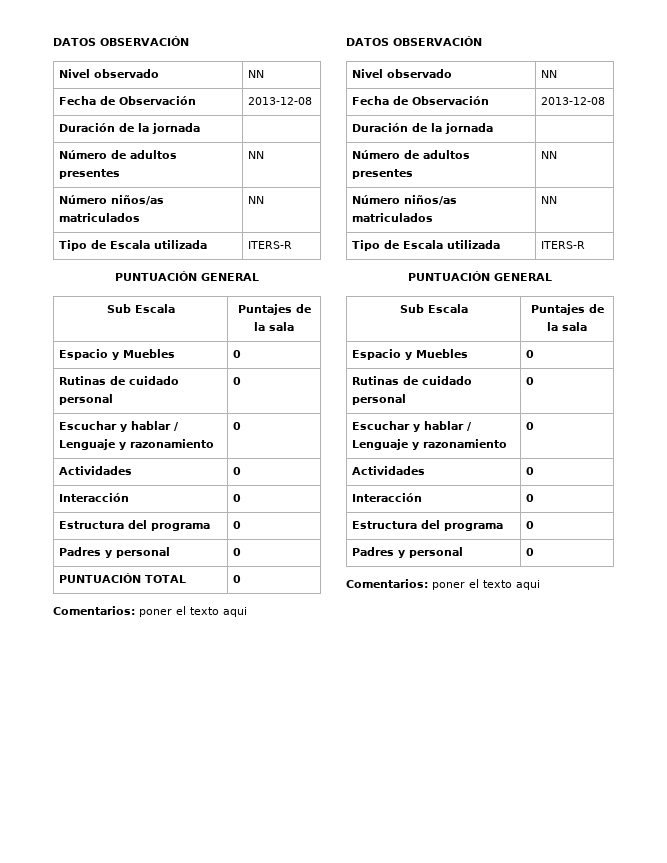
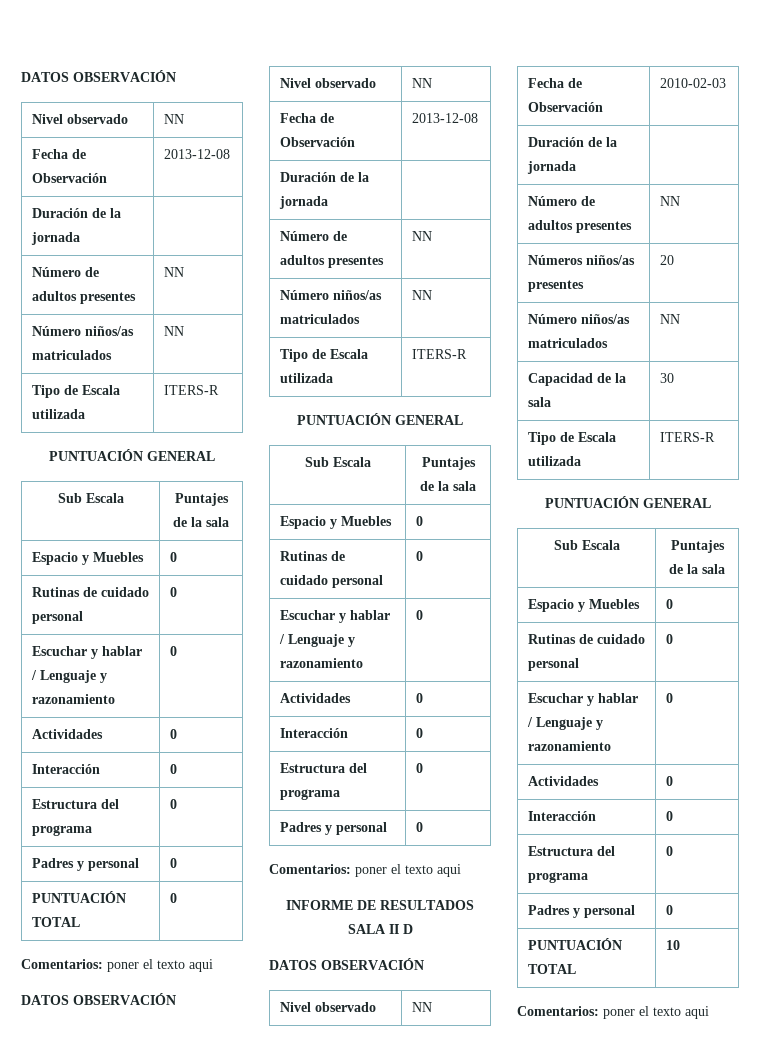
(540, 585) none -> [286,900,474,910] [347,924,413,934] [269,958,424,970] [279,1002,376,1012] [411,1002,432,1012] [527,78,582,88] [527,102,603,112] [659,78,726,88] [527,137,617,147] [526,161,576,174] [527,196,595,206] [527,220,632,233] [659,196,680,206] [527,255,635,265] [527,280,584,292] [659,255,674,265] [527,314,630,324] [527,338,608,348] [659,314,680,324] [527,373,626,386] [527,397,551,407] [659,373,674,383] [527,432,616,445] [527,456,581,466] [659,432,715,442] [545,496,711,508] [553,540,620,550] [670,540,725,553] [669,564,725,574] [527,599,640,612] [665,599,673,609] [527,634,645,644] [527,658,579,671] [665,634,673,644] [527,693,638,706] [526,717,603,730] [527,741,611,751] [665,693,673,703] [527,776,599,786] [665,776,673,786] [527,811,596,821] [665,811,673,821] [527,846,615,856] [527,872,588,883] [665,846,673,856] [527,905,635,918] [665,905,673,915] [527,938,622,950] [527,964,576,974] [665,940,680,950] [517,1006,709,1019] // INFORME DE RESULTADOS SALA II D // DATOS OBSERVACIÓN // Nivel observado | NN // Fecha de Observación | 2010-02-03 // Duración de la jornada | // Número de adultos presentes | NN // Números niños/as presentes | 20 // Número niños/as matriculados | NN // Capacidad de la sala | 30 // Tipo de Escala utilizada | ITERS-R // PUNTUACIÓN GENERAL // Sub Escala | Puntajes de la sala // Espacio y Muebles | 0 // Rutinas de cuidado personal | 0 // Escuchar y hablar / Lenguaje y razonamiento | 0 // Actividades | 0 // Interacción | 0 // Estructura del programa | 0 // Padres y personal | 0 // PUNTUACIÓN TOTAL | 10 // Comentarios: poner el texto aqui

